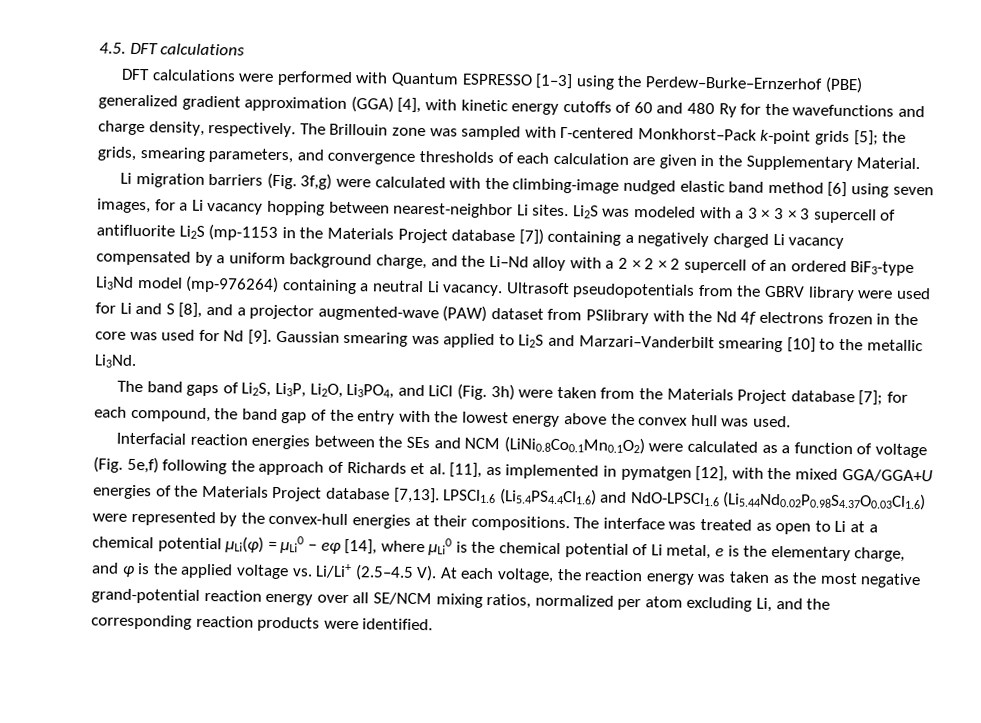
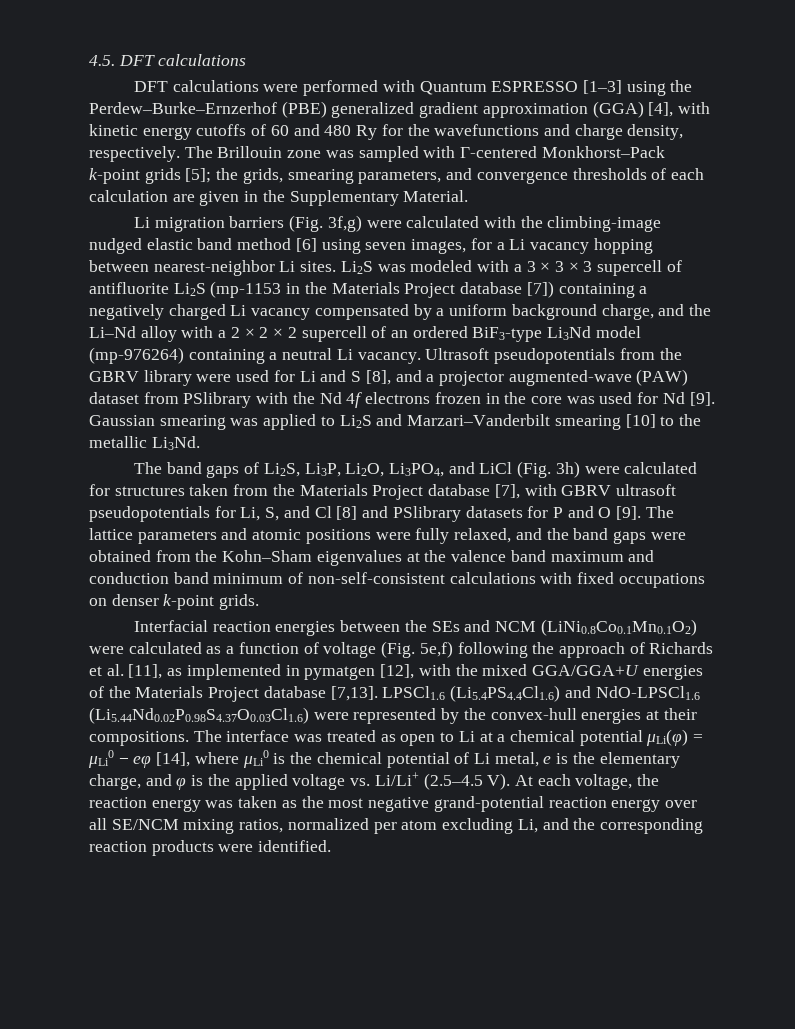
(554, 393) none -> [624,462,698,474] [89,484,185,496] calculated for structures
[858,390,908,406] [94,406,792,428] [7]; for each compound, the band gap of the entry with the lowest energy above the convex hull was used. -> [494,484,676,499] [89,506,674,522] [89,528,686,544] [89,550,655,566] [89,572,705,588] [89,594,260,610] [7], with GBRV ultrasoft pseudopotentials for Li, S, and Cl [8] and PSlibrary datasets for P and O [9]. The lattice parameters and atomic positions were fully relaxed, and the band gaps were obtained from the Kohn–Sham eigenvalues at the valence band maximum and conduction band minimum of non-self-consistent calculations with fixed occupations on denser k-point grids.

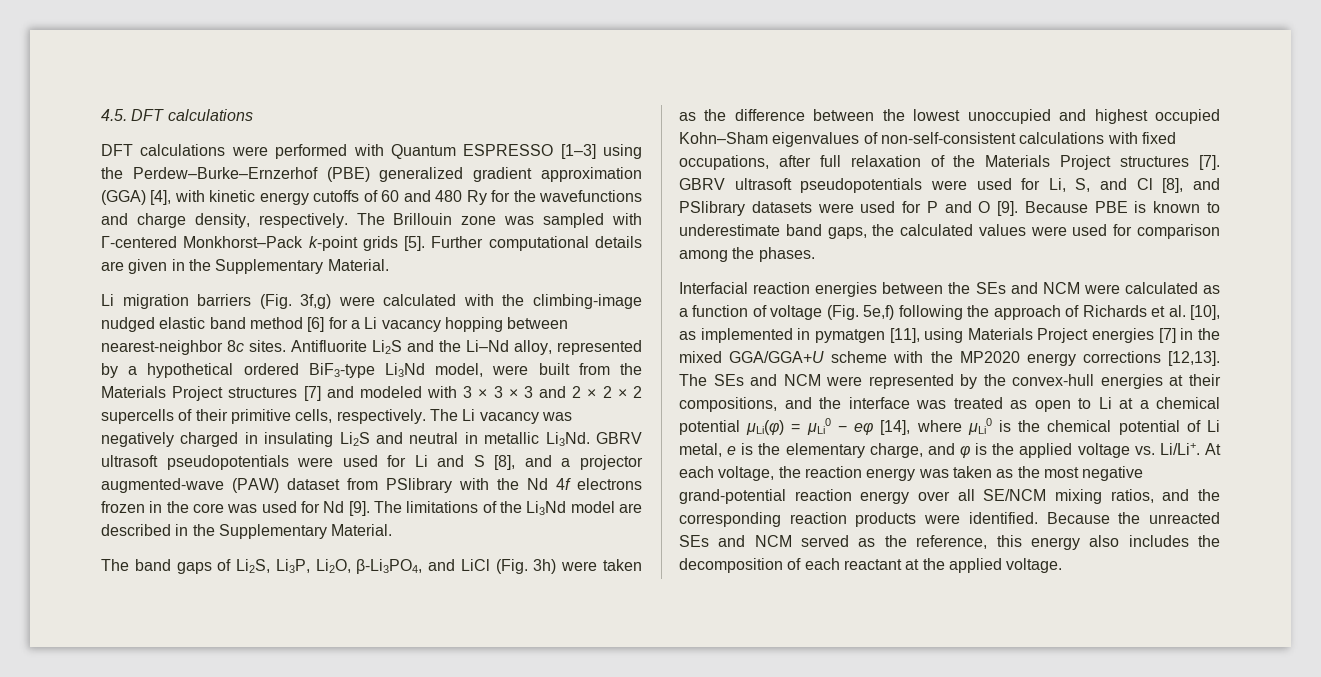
[185,168,704,184] [89,190,168,202] [5]; the grids, smearing parameters, and convergence thresholds of each calculation -> [404,236,642,251] [5]. Further computational details
[321,239,467,254] using seven images, -> (325, 324) none
[279,261,406,274] Li sites. Li2S was -> [227,340,642,355] [101,363,642,378] [101,386,354,401] 8c sites. Antifluorite Li2S and the Li–Nd alloy, represented by a hypothetical ordered BiF3-type Li3Nd model, were built from the Materials Project structures [7] and
[513,264,522,272] a -> (458, 392) none
[597,260,682,276] [89,281,648,298] [89,304,711,320] [89,326,227,342] supercell of antifluorite Li2S (mp-1153 in the Materials Project database [7]) containing a negatively charged Li vacancy compensated by a uniform background charge, and the Li–Nd alloy with a -> [539,386,567,398] and
[301,326,641,342] [89,347,682,364] [89,370,192,386] supercell of an ordered BiF3-type Li3Nd model (mp-976264) containing a neutral Li vacancy. Ultrasoft pseudopotentials from the GBRV library -> [101,409,572,424] [101,432,642,447] [101,455,289,470] supercells of their primitive cells, respectively. The Li vacancy was negatively charged in insulating Li2S and neutral in metallic Li3Nd. GBRV ultrasoft pseudopotentials
[89,414,701,430] [89,436,200,450] Gaussian smearing was applied to Li2S and Marzari–Vanderbilt smearing [10] to the metallic Li3Nd. -> [374,501,642,515] [101,524,393,539] The limitations of the Li3Nd model are described in the Supplementary Material.
[389,463,445,477] Li3PO4, -> [356,559,423,574] β-Li3PO4,
[624,462,698,474] [89,484,676,500] [89,506,210,522] calculated for structures taken from the Materials Project database [7], with GBRV ultrasoft pseudopotentials -> [603,559,642,571] [679,109,1220,124] [679,132,1176,147] [679,155,1220,170] [679,178,1012,193] taken as the difference between the lowest unoccupied and highest occupied Kohn–Sham eigenvalues of non-self-consistent calculations with fixed occupations, after full relaxation of the Materials Project structures [7]. GBRV ultrasoft pseudopotentials were used
[336,506,358,520] [8] -> [1162,178,1184,193] [8],
(523, 512) none -> [817,201,896,213] were used
[645,506,674,518] [89,528,686,544] [89,550,655,566] [89,572,705,588] [89,594,260,610] The lattice parameters and atomic positions were fully relaxed, and the band gaps were obtained from the Kohn–Sham eigenvalues at the valence band maximum and conduction band minimum of non-self-consistent calculations with fixed occupations on denser k-point grids. -> [1024,201,1220,213] [679,224,1220,239] [679,247,815,262] Because PBE is known to underestimate band gaps, the calculated values were used for comparison among the phases.
[540,619,697,636] (LiNi0.8Co0.1Mn0.1O2) -> (1080, 288) none
[128,664,163,679] [11], -> [1190,305,1220,320] [10],
[380,664,703,680] [89,685,700,702] [89,707,309,724] [12], with the mixed GGA/GGA+U energies of the Materials Project database [7,13]. LPSCl1.6 (Li5.4PS4.4Cl1.6) and NdO-LPSCl1.6 (Li5.44Nd0.02P0.98S4.37O0.03Cl1.6) -> [889,328,1220,343] [679,351,1220,366] [679,374,821,386] [11], using Materials Project energies [7] in the mixed GGA/GGA+U scheme with the MP2020 energy corrections [12,13]. The SEs and NCM
[89,730,222,746] compositions. The -> [679,397,841,412] compositions, and the
[374,772,511,790] Li/Li+ (2.5–4.5 V). -> [1159,443,1200,455] Li/Li+.
[287,818,538,834] normalized per atom excluding Li, -> (1154, 496) none
(332, 846) none -> [1046,512,1220,524] [679,535,1220,550] [679,558,1063,573] Because the unreacted SEs and NCM served as the reference, this energy also includes the decomposition of each reactant at the applied voltage.

